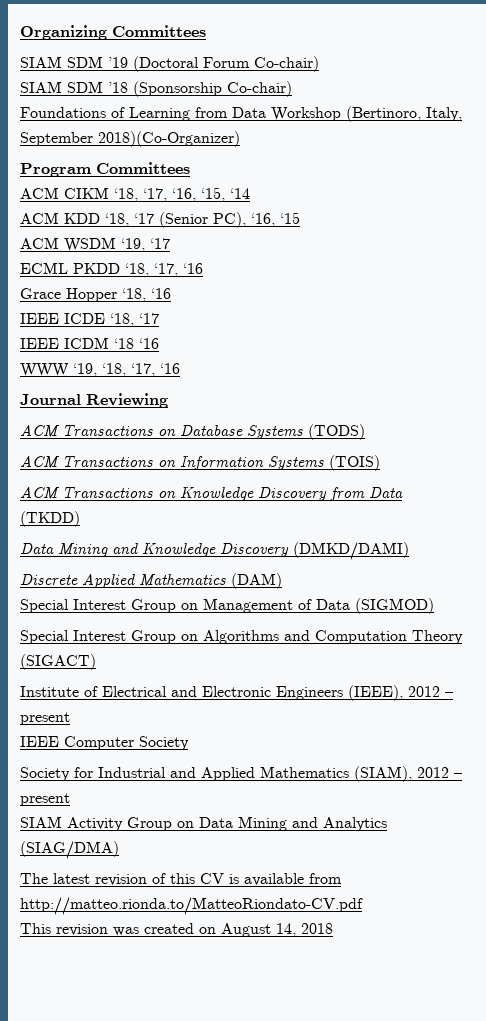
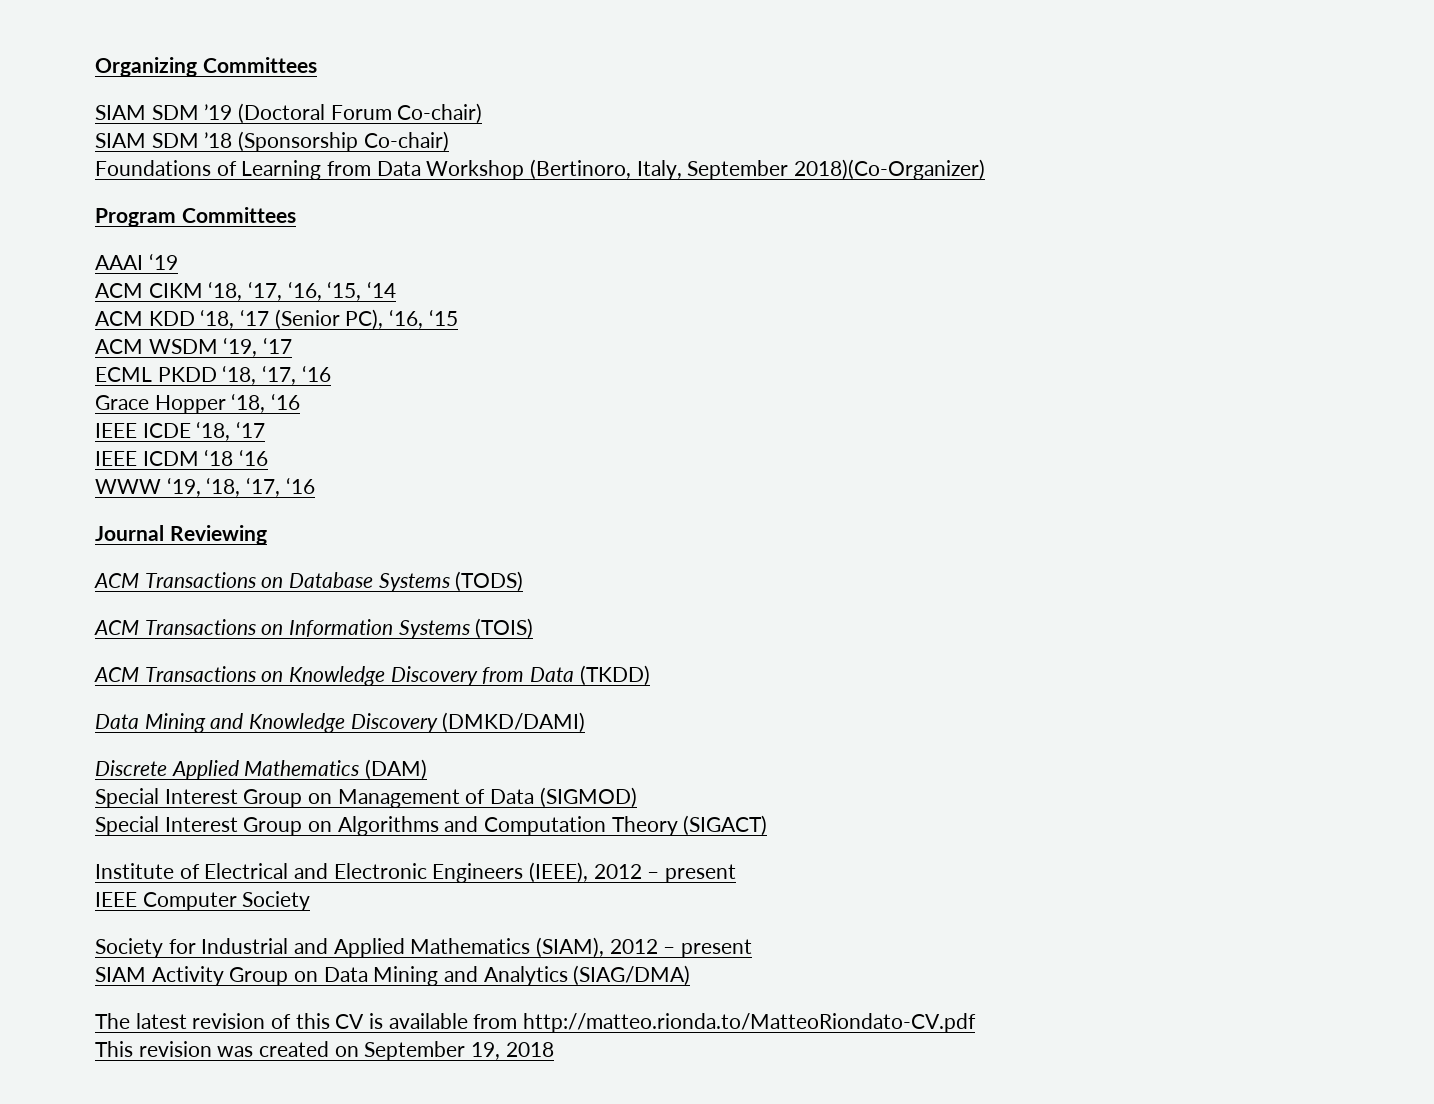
(190, 168) none -> [95,253,178,270] // AAAI ‘19
[221,923,296,937] August 14, -> [364,1041,501,1061] September 19,

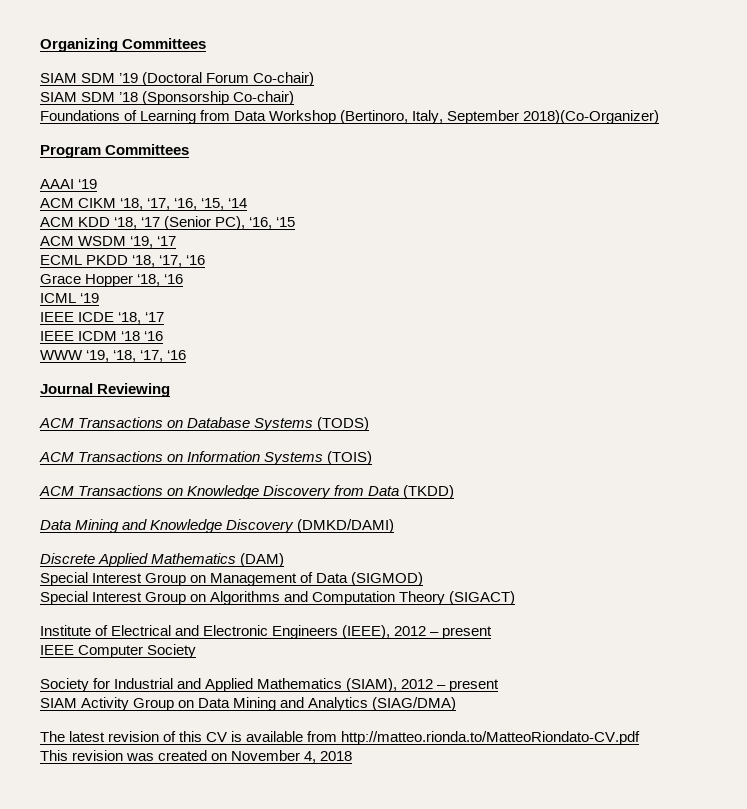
(301, 401) none -> [40,293,100,303] // ICML ‘19
[364,1041,501,1061] September 19, -> [231,750,317,763] November 4,

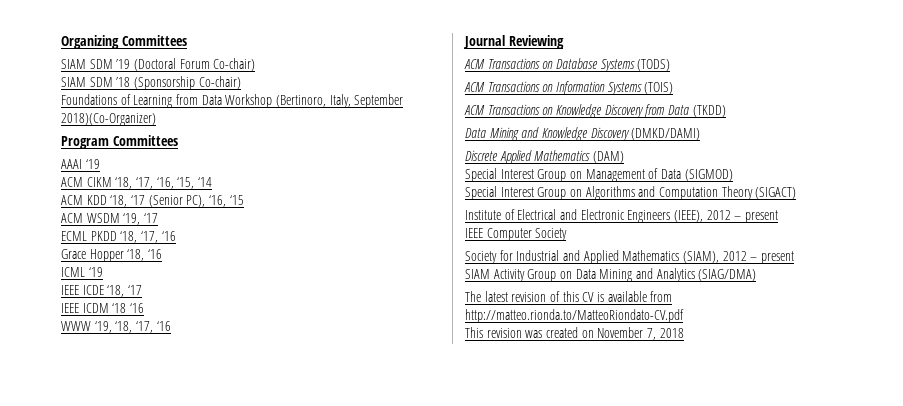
[304,751,317,763] 4, -> [646,328,656,340] 7,

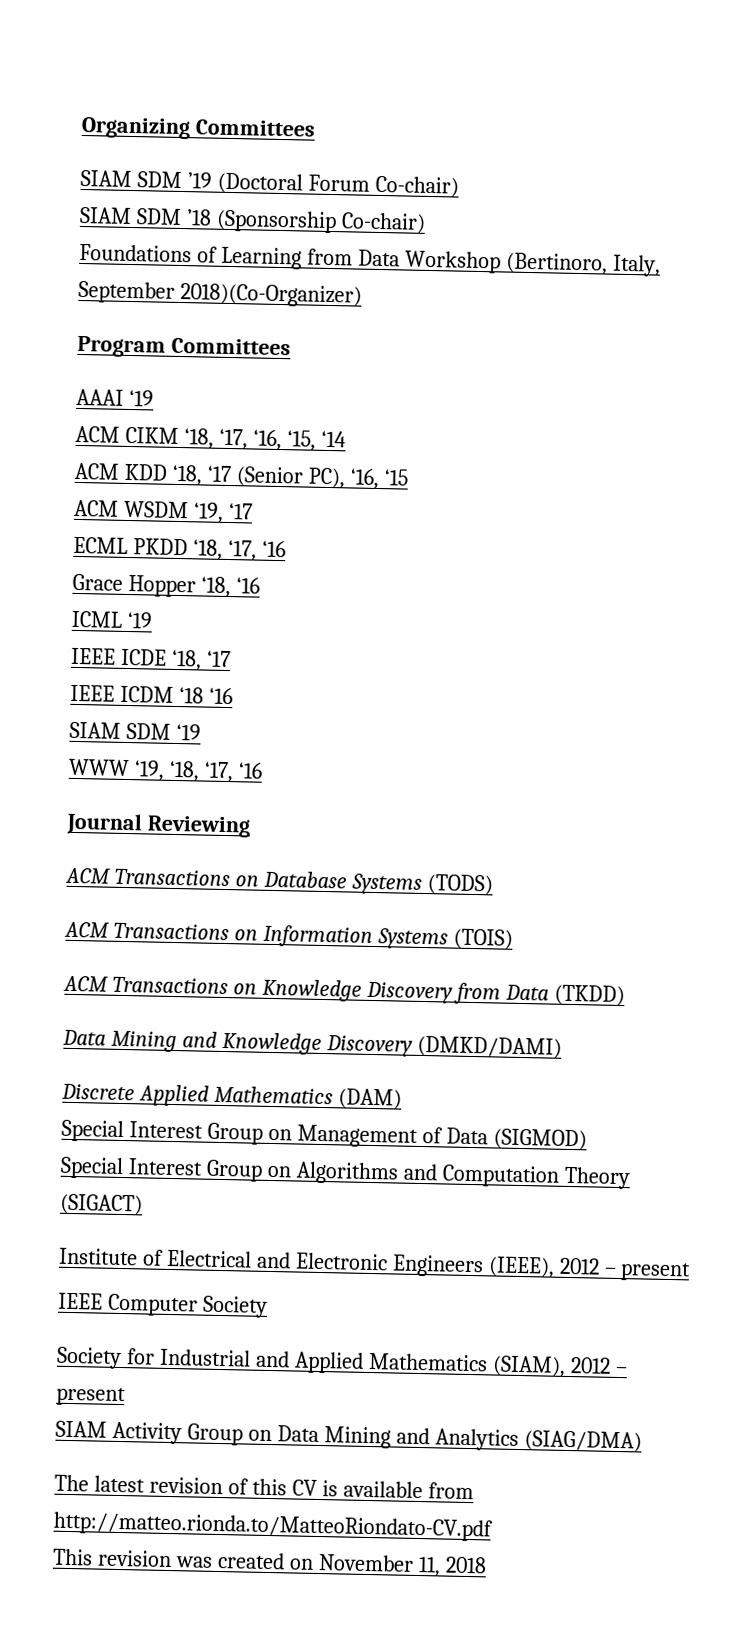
(144, 308) none -> [69,721,201,741] // SIAM SDM ‘19
[646,328,656,340] 7, -> [417,1556,441,1577] 11,

